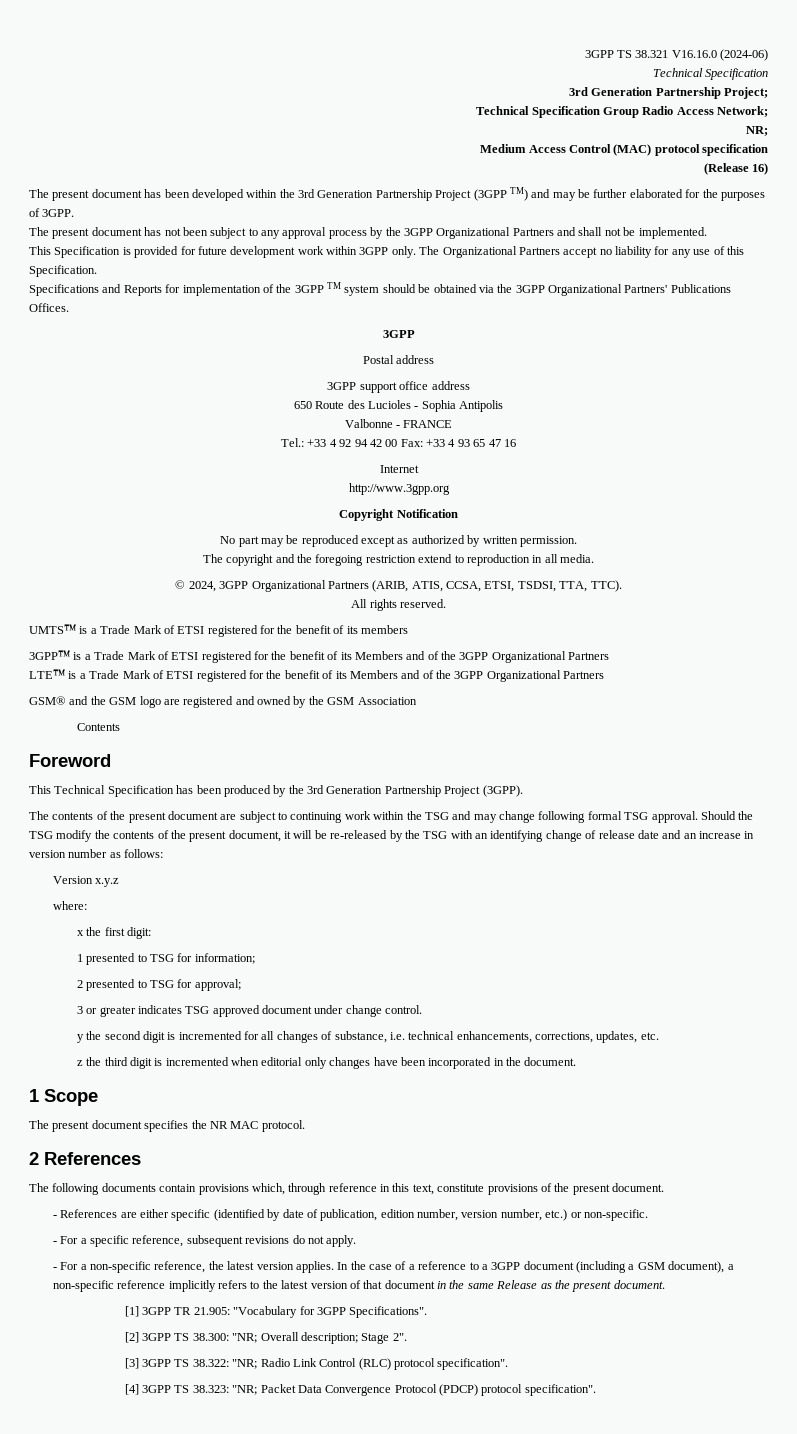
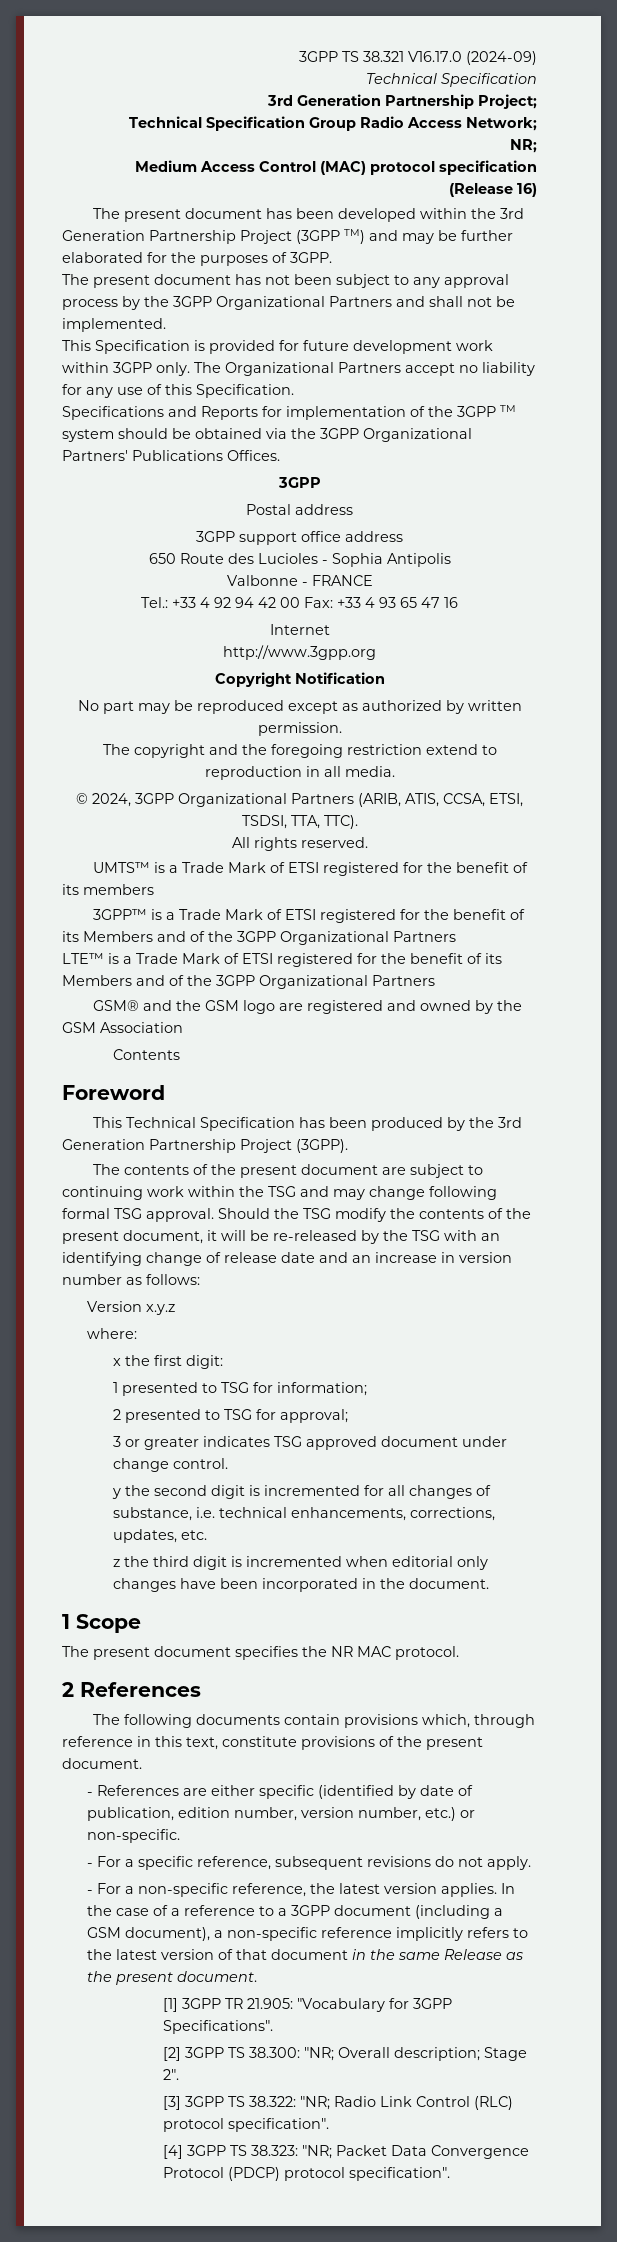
[671,49,768,61] V16.16.0 (2024-06) -> [408,51,537,65] V16.17.0 (2024-09)

